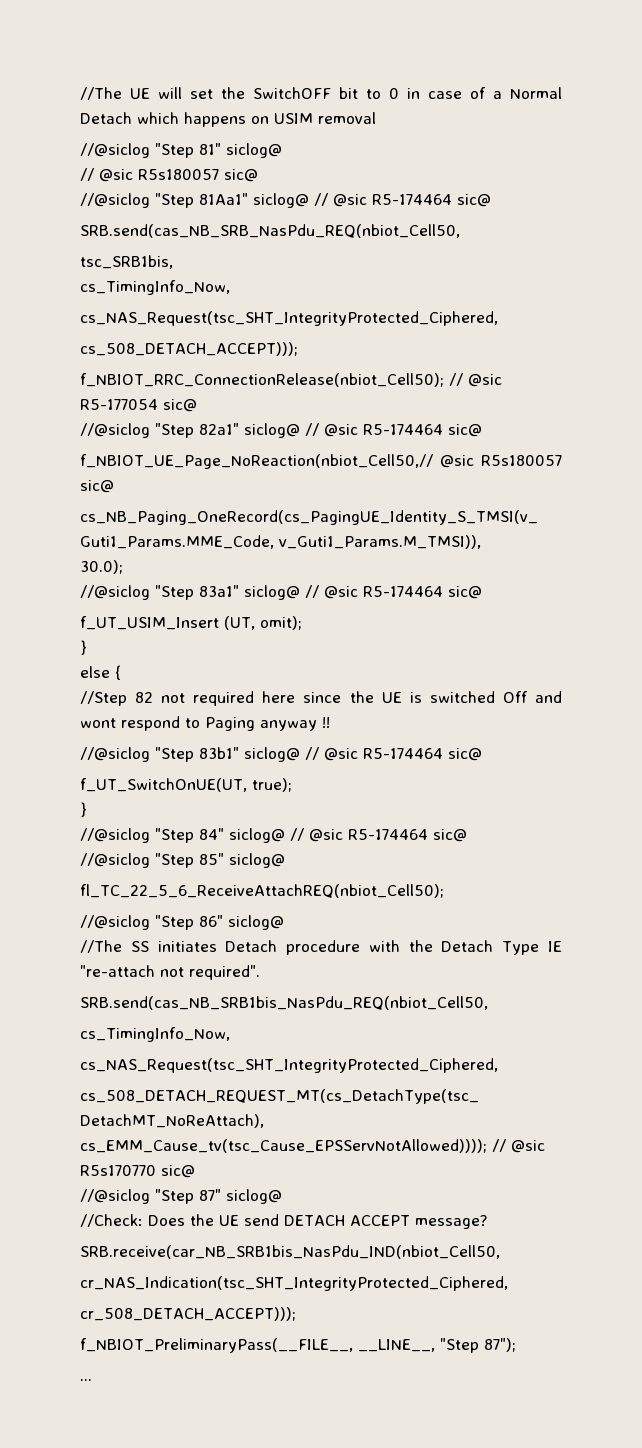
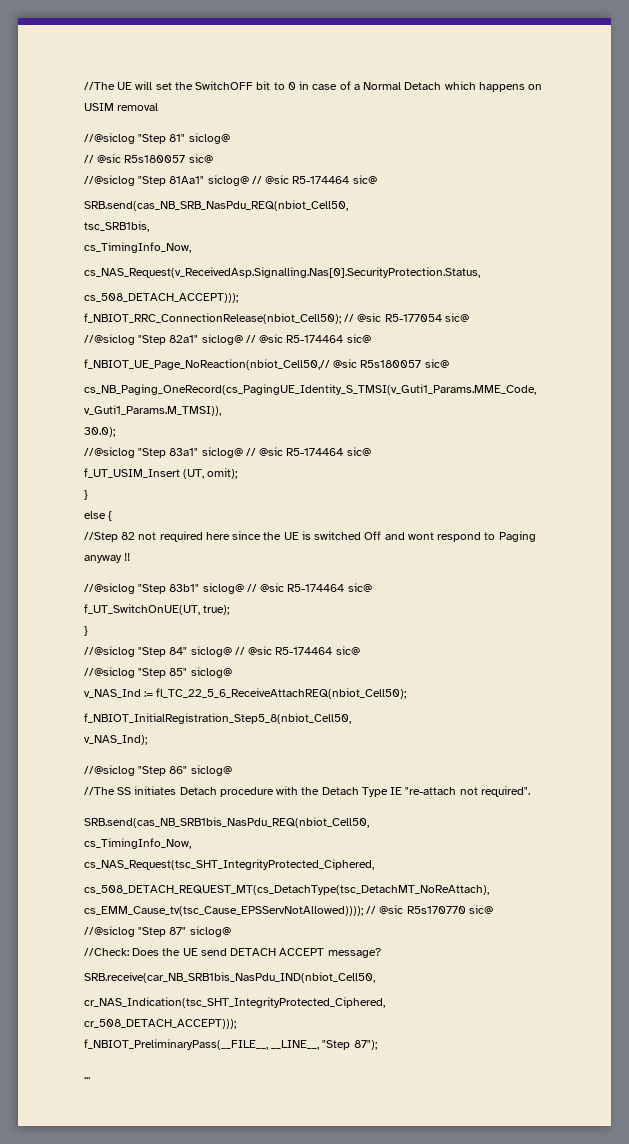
[80,311,498,326] cs_NAS_Request(tsc_SHT_IntegrityProtected_Ciphered, -> [84,267,480,278] cs_NAS_Request(v_ReceivedAsp.Signalling.Nas[0].SecurityProtection.Status,
(285, 860) none -> [84,689,154,698] v_NAS_Ind :=
(444, 891) none -> [84,713,351,724] [84,735,147,745] // f_NBIOT_InitialRegistration_Step5_8(nbiot_Cell50, // v_NAS_Ind);

